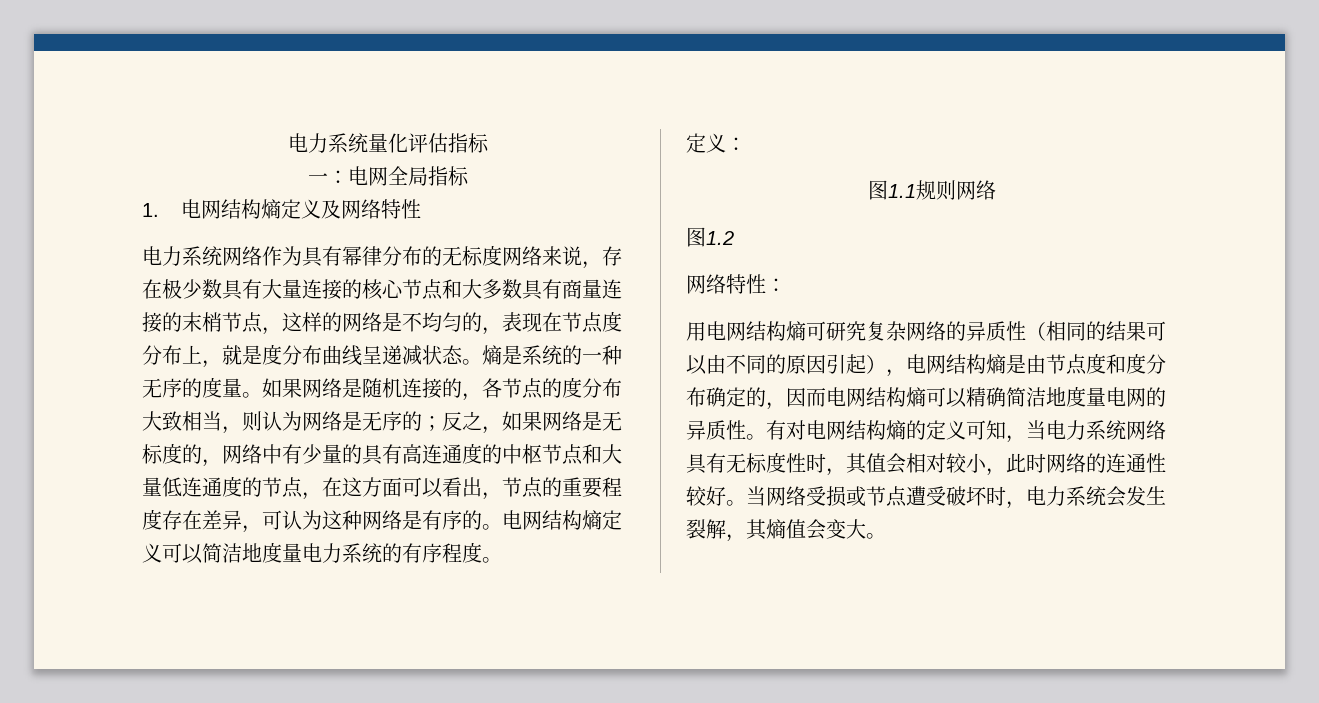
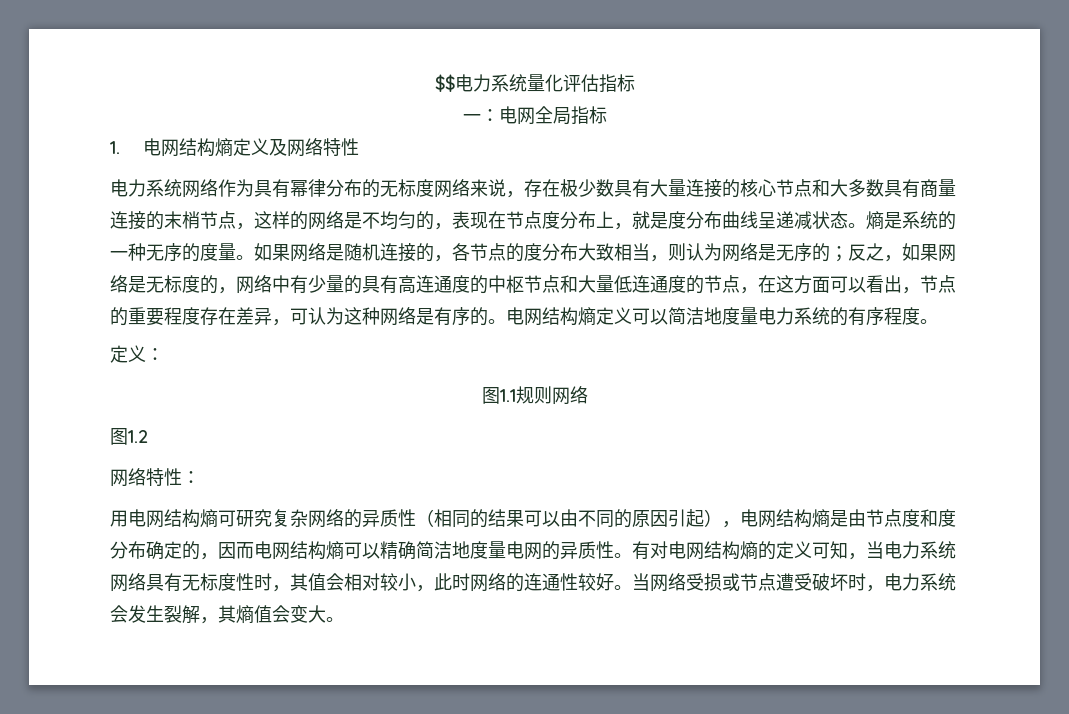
(287, 142) none -> [434,74,455,92] $$

